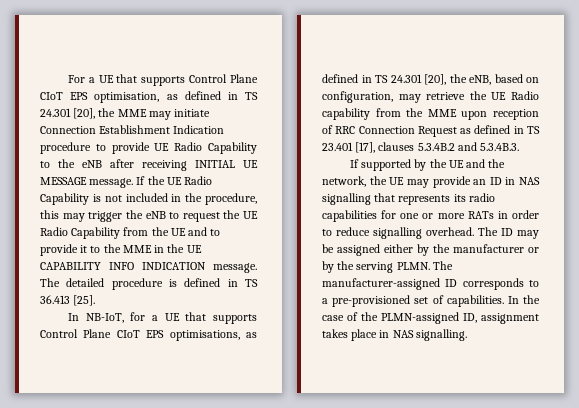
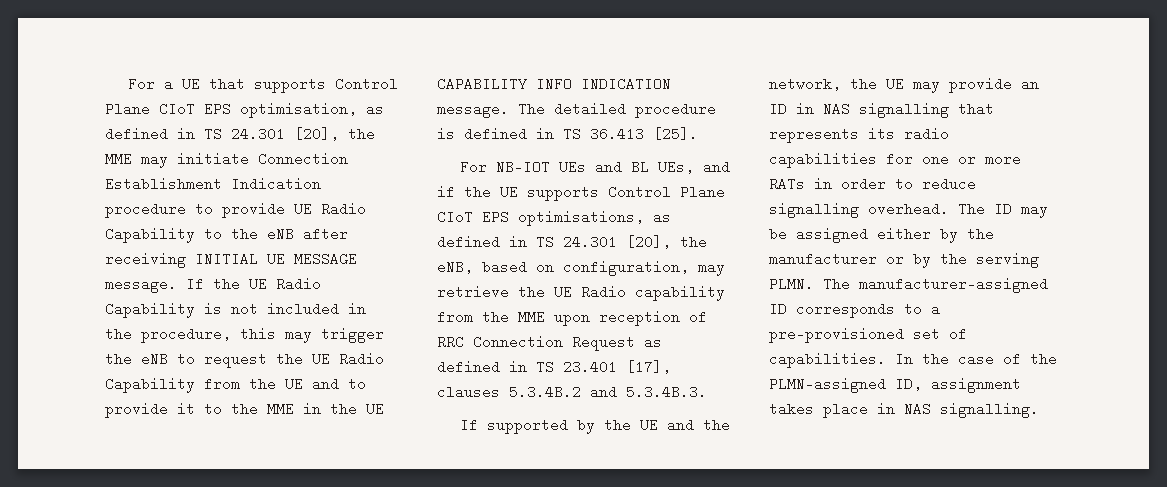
[67,312,207,323] In NB-IoT, for a UE that -> [459,160,730,174] [437,185,518,199] For NB-IOT UEs and BL UEs, and if the UE

